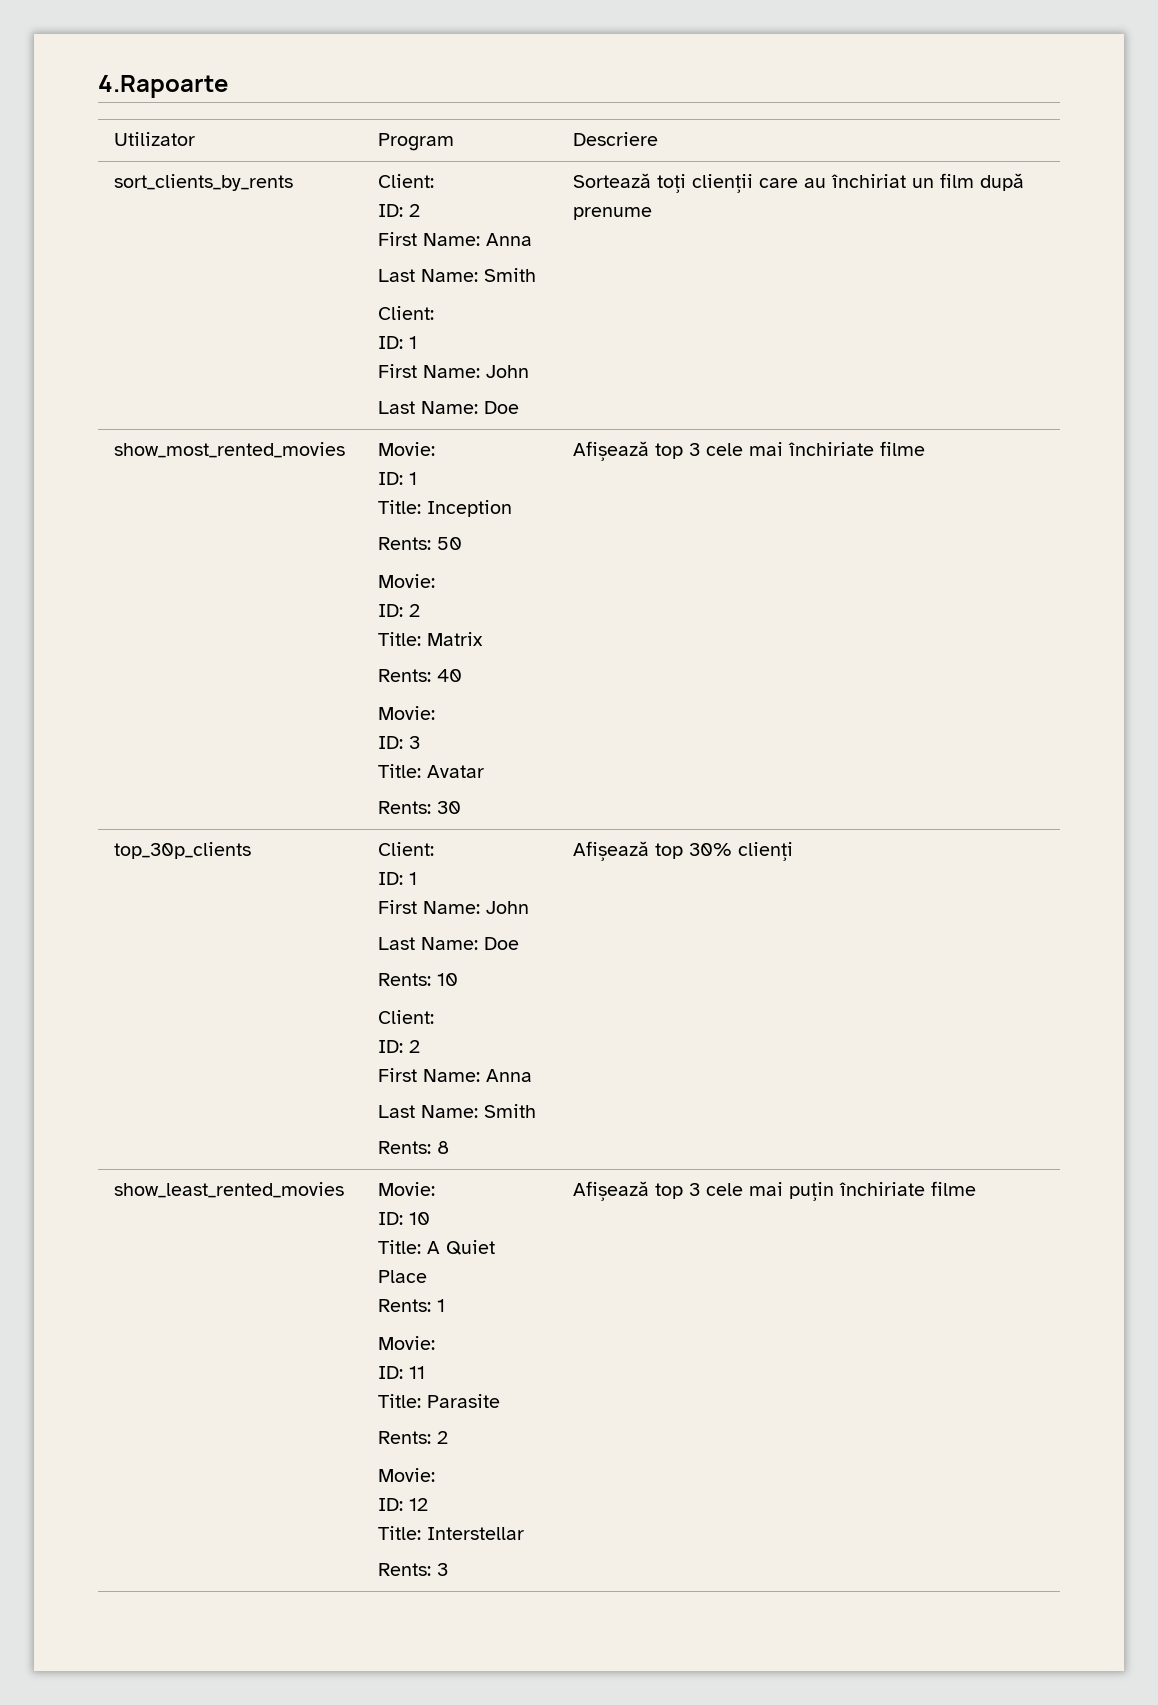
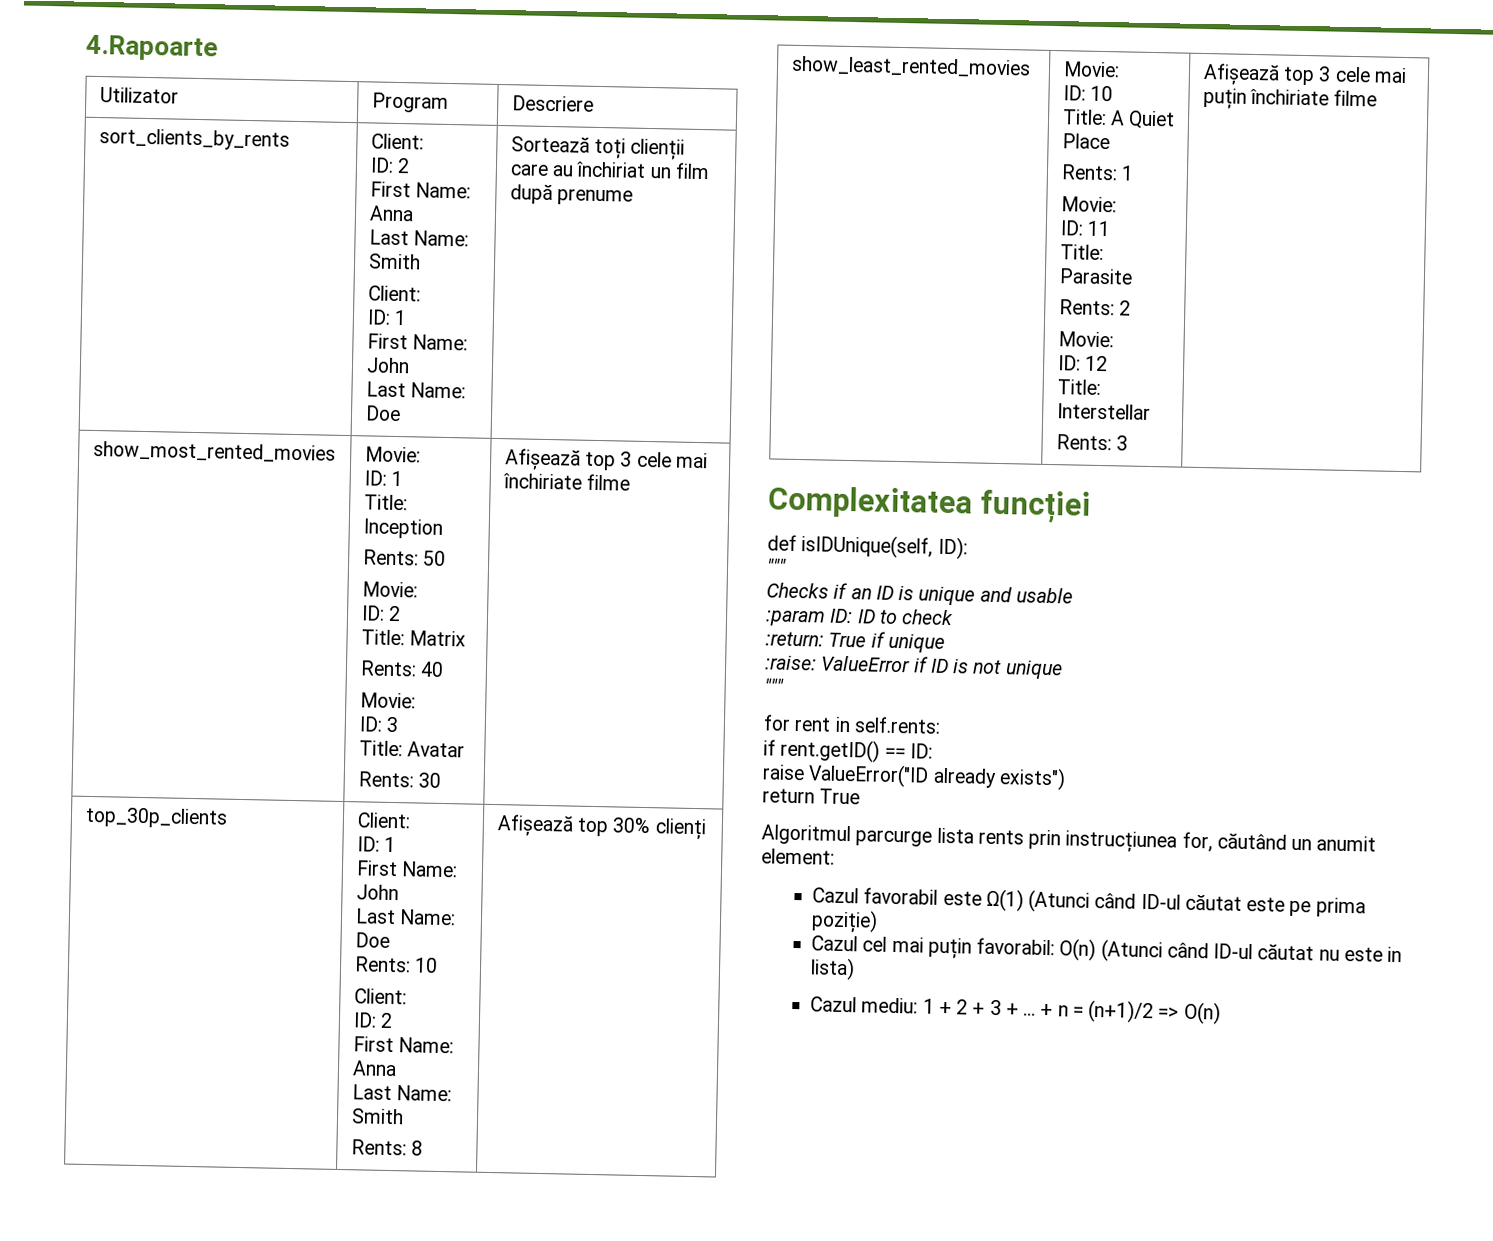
(977, 1188) none -> [768,485,1092,524] [767,534,968,560] [766,558,787,574] [766,582,1073,606] [765,608,954,627] [765,631,945,653] [765,655,1063,680] [764,678,784,694] [763,714,941,734] [763,738,933,763] [762,763,1066,791] [762,788,861,805] [761,824,1377,853] [761,848,835,865] [811,887,1366,918] [810,909,878,933] [810,935,1403,963] [809,957,855,981] [809,996,1221,1025] // Complexitatea funcției // def isIDUnique(self, ID): // """ // Checks if an ID is unique and usable // :param ID: ID to check // :return: True if unique // :raise: ValueError if ID is not unique // """ // for rent in self.rents: // if rent.getID() == ID: // raise ValueError("ID already exists") // return True // Algoritmul parcurge lista rents prin instrucțiunea for, căutând un anumit element: // Cazul favorabil este Ω(1) (Atunci când ID-ul căutat este pe prima poziție) // Cazul cel mai puțin favorabil: O(n) (Atunci când ID-ul căutat nu este in lista) // Cazul mediu: 1 + 2 + 3 + ... + n = (n+1)/2 => O(n)

